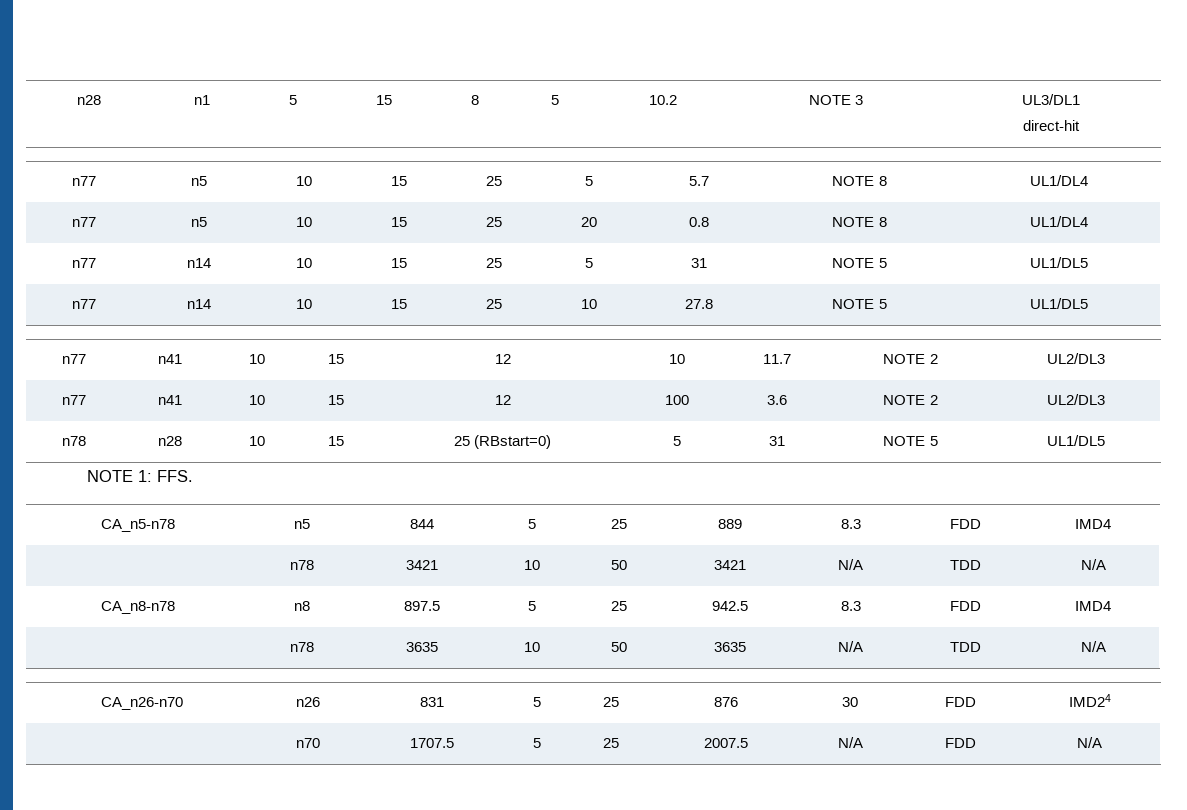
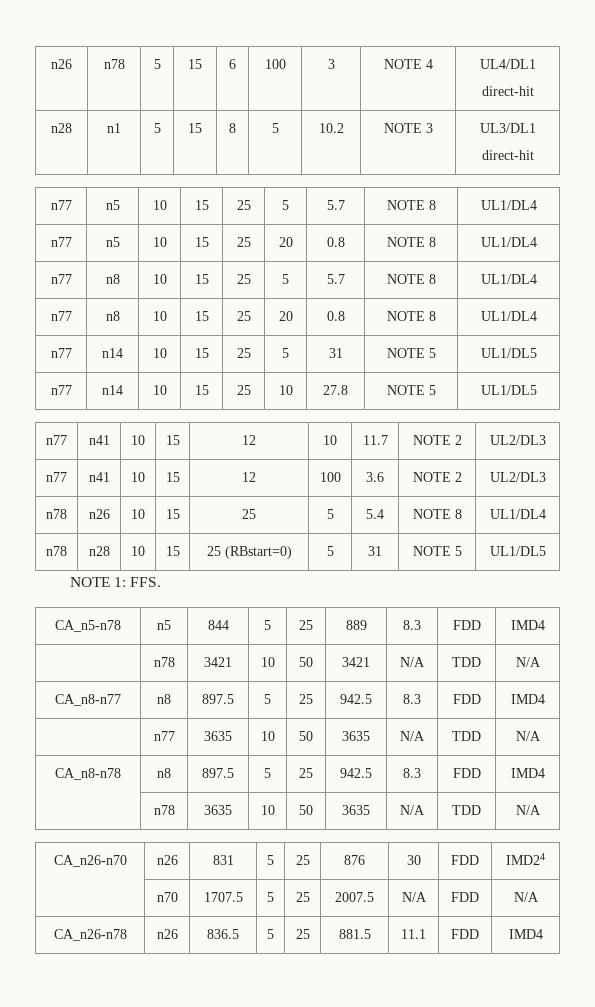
(76, 100) none -> [51,59,72,69] [103,59,125,69] [153,59,161,69] [188,59,202,69] [229,59,236,69] [264,59,286,69] [327,59,335,69] [383,59,433,69] [479,59,536,69] [481,86,534,96] n26 | n78 | 5 | 15 | 6 | 100 | 3 | NOTE 4 | UL4/DL1 // direct-hit //
(1088, 221) none -> [50,274,72,284] [105,274,120,284] [152,274,167,284] [194,274,209,284] [236,274,251,284] [282,274,289,284] [326,274,345,284] [386,274,436,284] [480,274,537,284] [50,311,72,321] [105,311,120,321] [152,311,167,321] [194,311,209,321] [236,311,251,321] [278,311,293,321] [326,311,345,321] [386,311,436,321] [480,311,537,321] // n77 | n8 | 10 | 15 | 25 | 5 | 5.7 | NOTE 8 | UL1/DL4 // n77 | n8 | 10 | 15 | 25 | 20 | 0.8 | NOTE 8 | UL1/DL4
(1105, 399) none -> [46,509,67,519] [88,509,110,519] [131,509,145,519] [165,509,180,519] [242,509,256,519] [326,509,334,519] [366,509,384,519] [412,509,462,519] [489,509,546,519] // n78 | n26 | 10 | 15 | 25 | 5 | 5.4 | NOTE 8 | UL1/DL4
(1106, 564) none -> [55,694,121,706] [157,694,171,704] [202,694,234,704] [264,694,271,704] [299,694,313,704] [340,694,372,704] [403,694,421,704] [452,694,481,704] [510,694,545,704] [153,731,175,741] [204,731,232,741] [260,731,275,741] [299,731,313,741] [342,731,370,741] [400,731,425,741] [452,731,481,741] [515,731,541,741] // CA_n8-n77 | n8 | 897.5 | 5 | 25 | 942.5 | 8.3 | FDD | IMD4 // | n77 | 3635 | 10 | 50 | 3635 | N/A | TDD | N/A
(1102, 742) none -> [53,929,127,941] [156,929,178,939] [207,929,239,939] [267,929,274,939] [295,929,310,939] [338,929,371,939] [401,929,426,939] [451,929,479,939] [508,929,543,939] // CA_n26-n78 | n26 | 836.5 | 5 | 25 | 881.5 | 11.1 | FDD | IMD4

